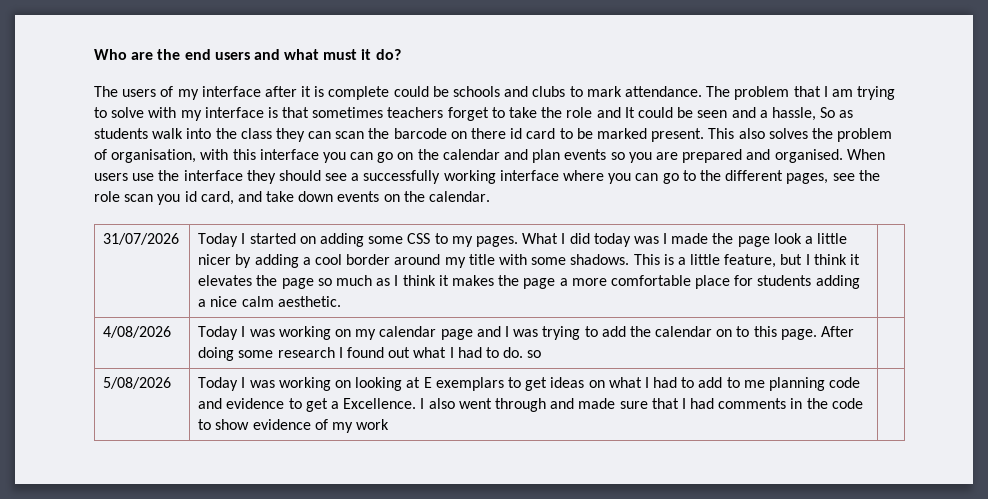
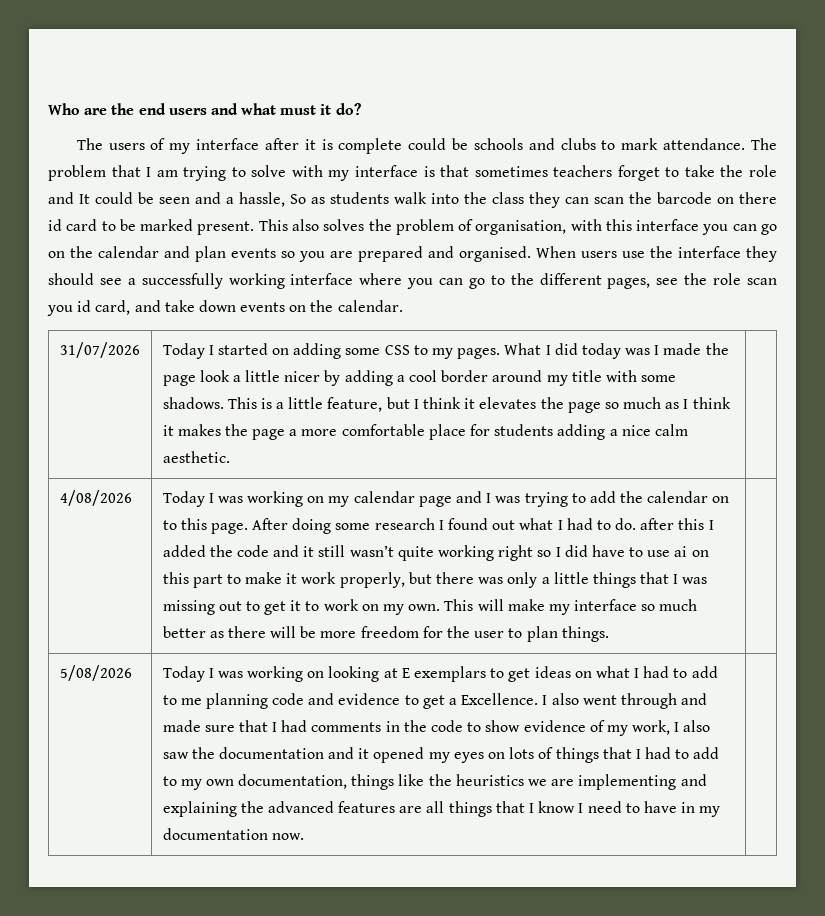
[527,350,542,358] so -> [640,518,714,530] [162,545,709,561] [162,572,708,588] [162,599,698,615] [162,626,609,642] after this I added the code and it still wasn’t quite working right so I did have to use ai on this part to make it work properly, but there was only a little things that I was missing out to get it to work on my own. This will make my interface so much better as there will be more freedom for the user to plan things.
[356,419,390,430] work -> [632,720,711,735] [162,747,720,763] [162,774,707,790] [162,801,721,817] [162,828,304,840] work, I also saw the documentation and it opened my eyes on lots of things that I had to add to my own documentation, things like the heuristics we are implementing and explaining the advanced features are all things that I know I need to have in my documentation now.

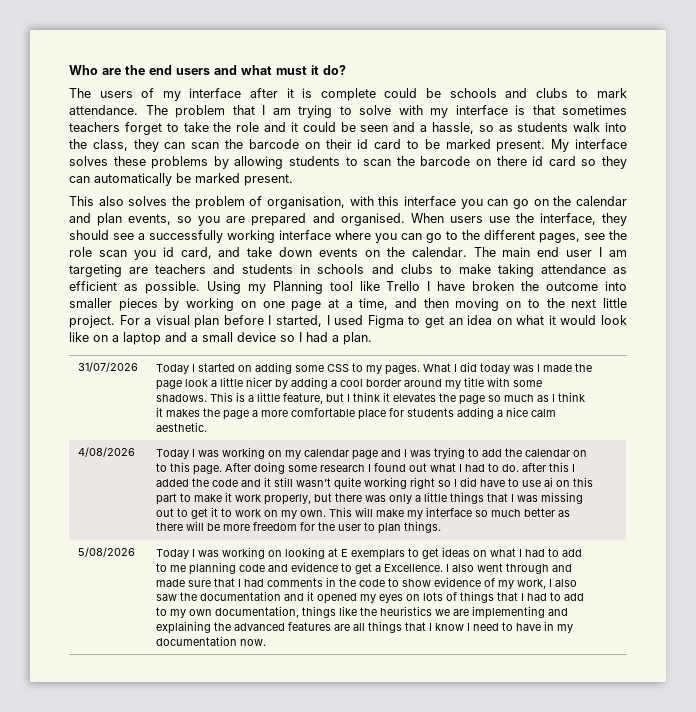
[79,194,90,204] It -> [290,122,298,132] it
[290,194,306,204] So -> [478,125,494,132] so
[492,192,524,204] class -> [92,139,128,151] class,
[739,192,777,204] [48,219,255,235] there id card to be marked present. -> [325,139,627,152] [69,156,628,169] [69,173,293,186] their id card to be marked present. My interface solves these problems by allowing students to scan the barcode on there id card so they can automatically be marked present. //
[231,248,276,258] events -> [128,214,172,225] events,
[678,246,741,258] interface -> [539,213,596,225] interface,
(403, 306) none -> [473,247,627,257] [69,264,628,277] [69,281,628,294] [69,298,627,311] [69,315,627,328] [69,332,372,345] The main end user I am targeting are teachers and students in schools and clubs to make taking attendance as efficient as possible. Using my Planning tool like Trello I have broken the outcome into smaller pieces by working on one page at a time, and then moving on to the next little project. For a visual plan before I started, I used Figma to get an idea on what it would look like on a laptop and a small device so I had a plan.

